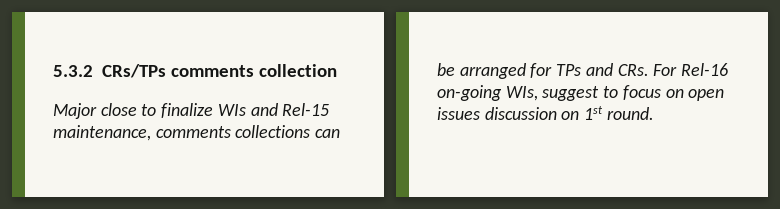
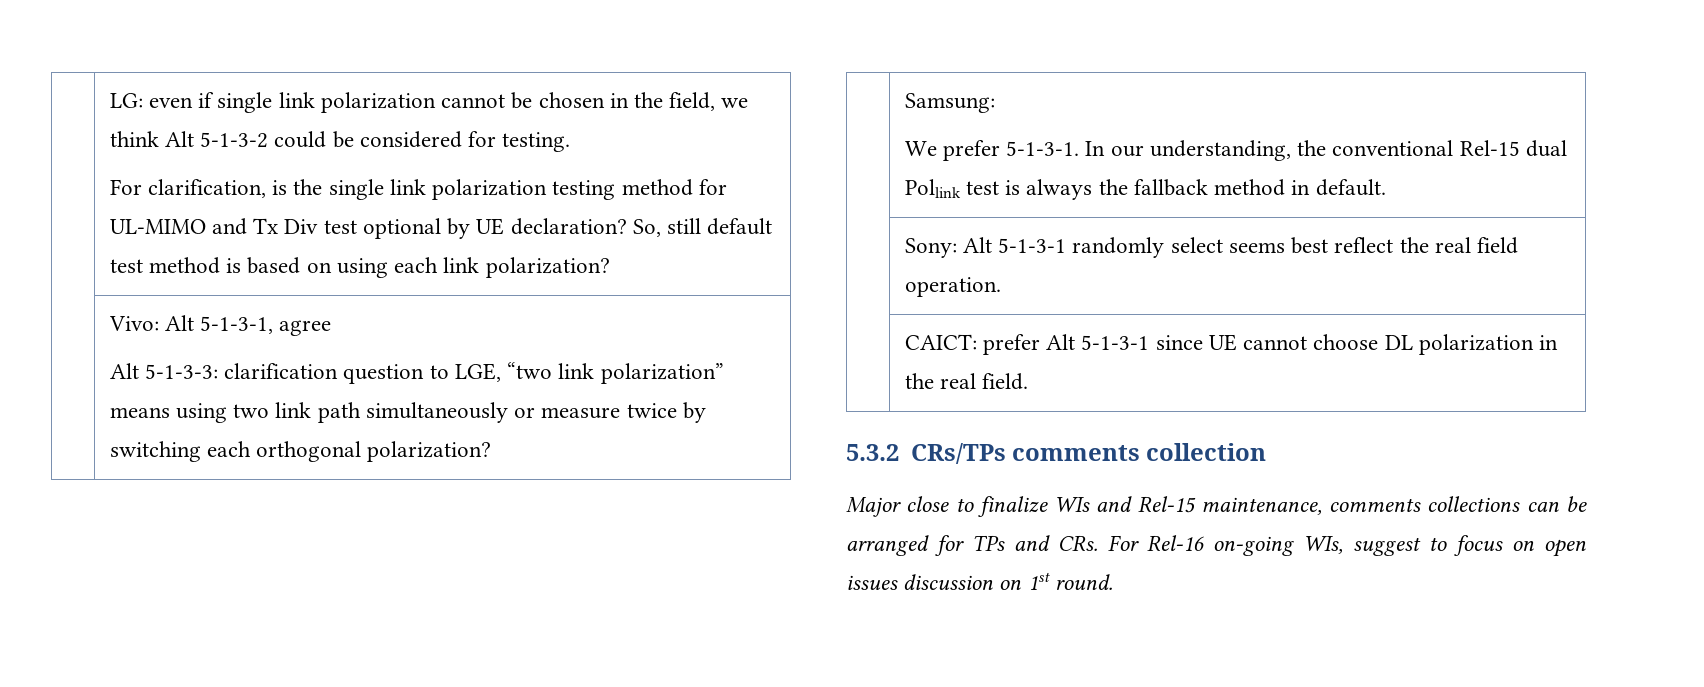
(53, 71) none -> [109,92,749,113] [109,131,571,152] [109,179,727,200] [109,218,773,239] [109,257,610,278] [108,315,332,336] [109,362,724,384] [109,402,706,423] [109,441,492,462] [904,93,995,113] [904,140,1567,161] [904,179,1386,200] [904,237,1518,258] [904,277,1001,297] [904,334,1558,355] [904,373,1029,390] | LG: even if single link polarization cannot be chosen in the field, we think Alt 5-1-3-2 could be considered for testing. // For clarification, is the single link polarization testing method for UL-MIMO and Tx Div test optional by UE declaration? So, still default test method is based on using each link polarization? // | Vivo: Alt 5-1-3-1, agree // Alt 5-1-3-3: clarification question to LGE, “two link polarization” means using two link path simultaneously or measure twice by switching each orthogonal polarization? // | Samsung: // We prefer 5-1-3-1. In our understanding, the conventional Rel-15 dual Pollink test is always the fallback method in default. // | Sony: Alt 5-1-3-1 randomly select seems best reflect the real field operation. // | CAICT: prefer Alt 5-1-3-1 since UE cannot choose DL polarization in the real field. //

